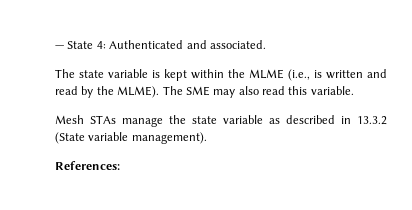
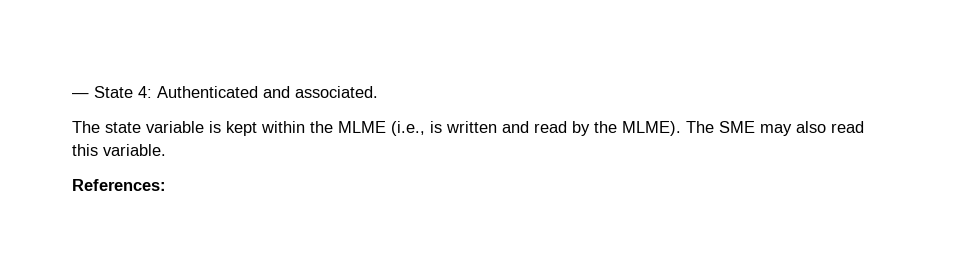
[55,115,387,127] [55,132,207,144] // Mesh STAs manage the state variable as described in 13.3.2 (State variable management). -> (166, 150) none

